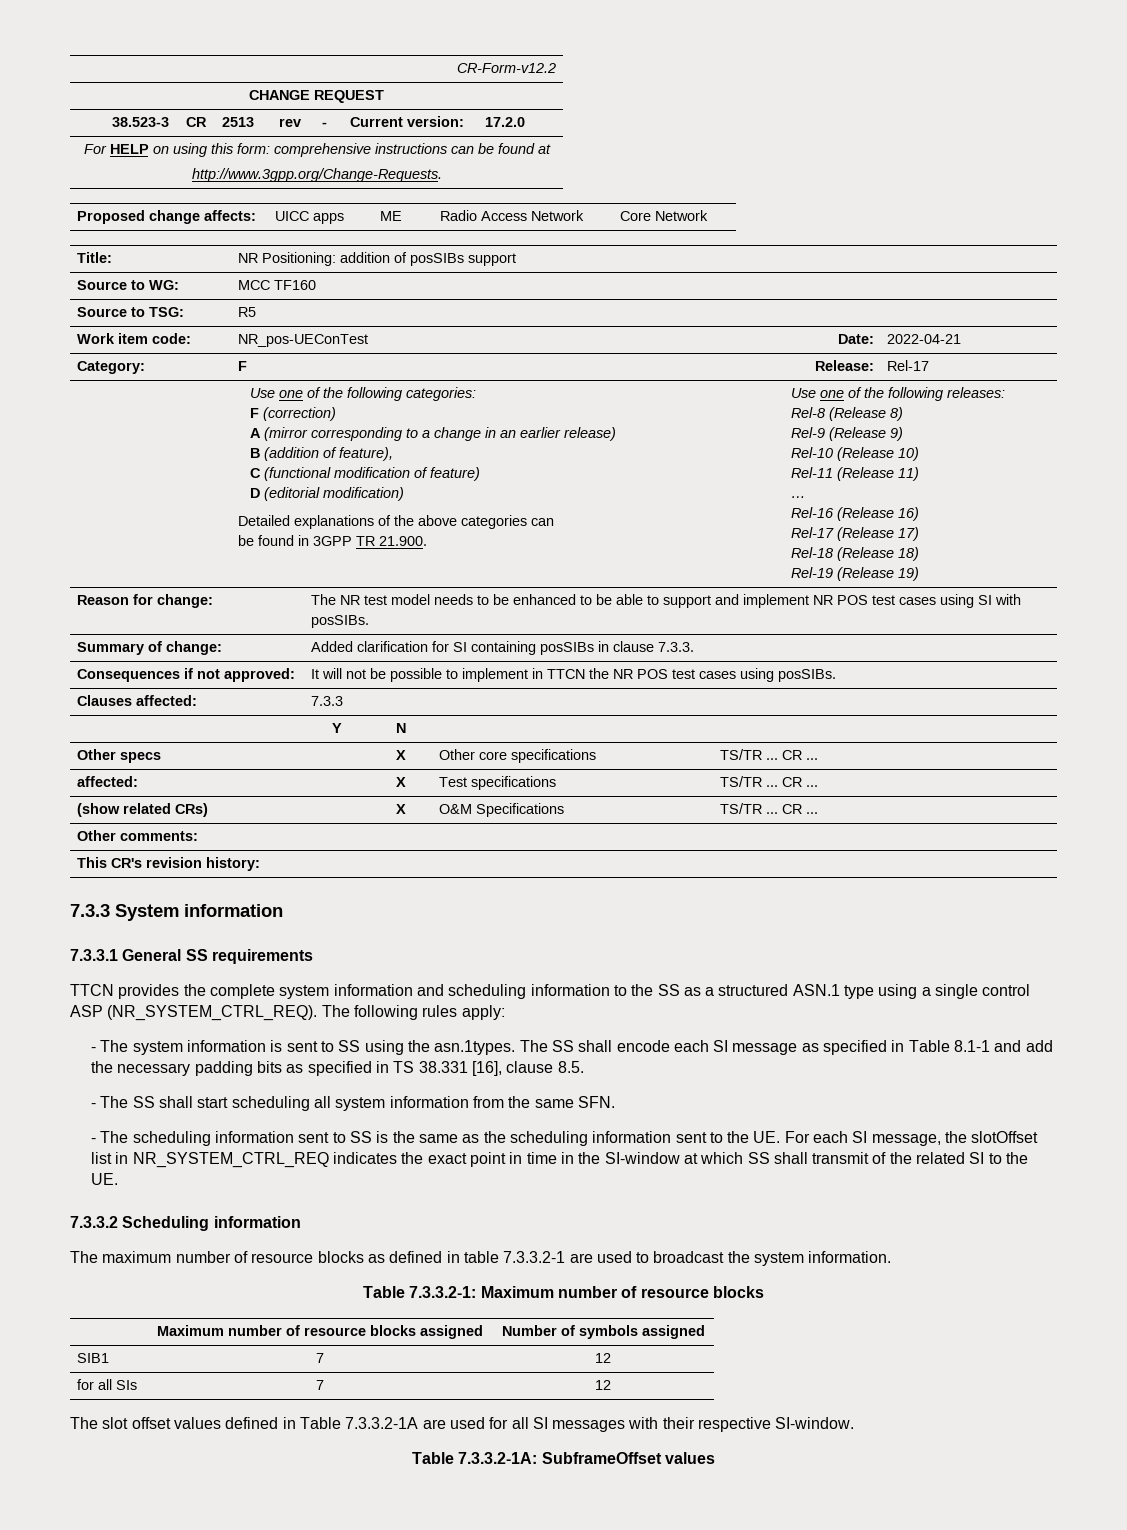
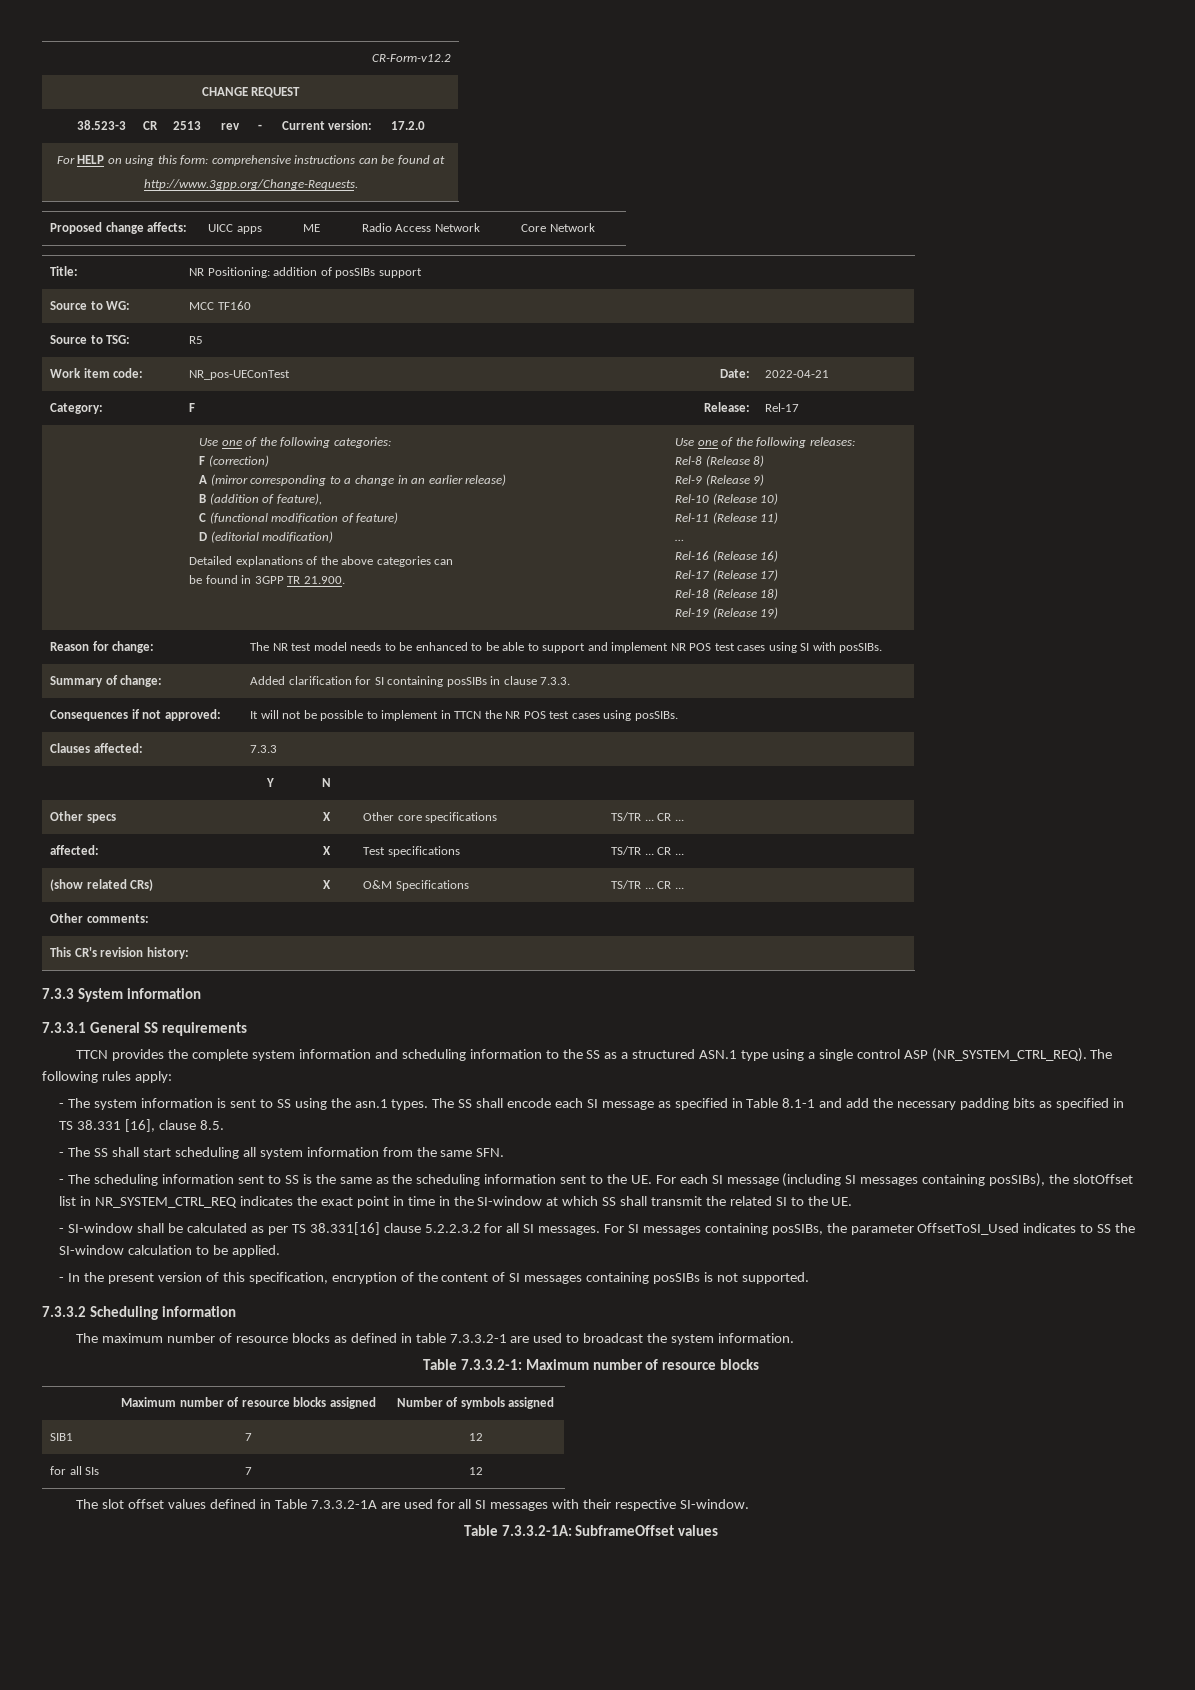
[434,1040,516,1055] asn.1types. -> [354,1099,429,1110] asn.1 types.
[871,1134,941,1146] message, -> [726,1173,1046,1187] message (including SI messages containing posSIBs),
[872,1152,887,1164] of -> (702, 1201) none
(119, 1179) none -> [59,1222,1136,1235] [59,1245,281,1257] [59,1272,809,1284] // - SI-window shall be calculated as per TS 38.331[16] clause 5.2.2.3.2 for all SI messages. For SI messages containing posSIBs, the parameter OffsetToSI_Used indicates to SS the SI-window calculation to be applied. // - In the present version of this specification, encryption of the content of SI messages containing posSIBs is not supported.

